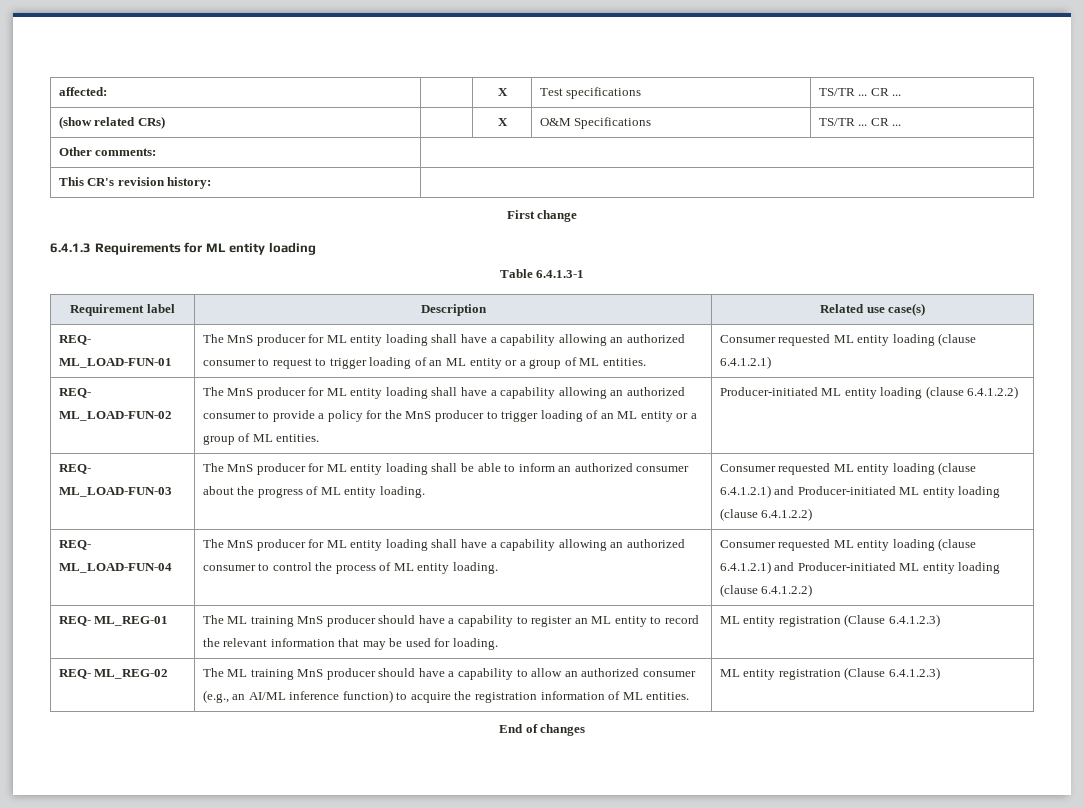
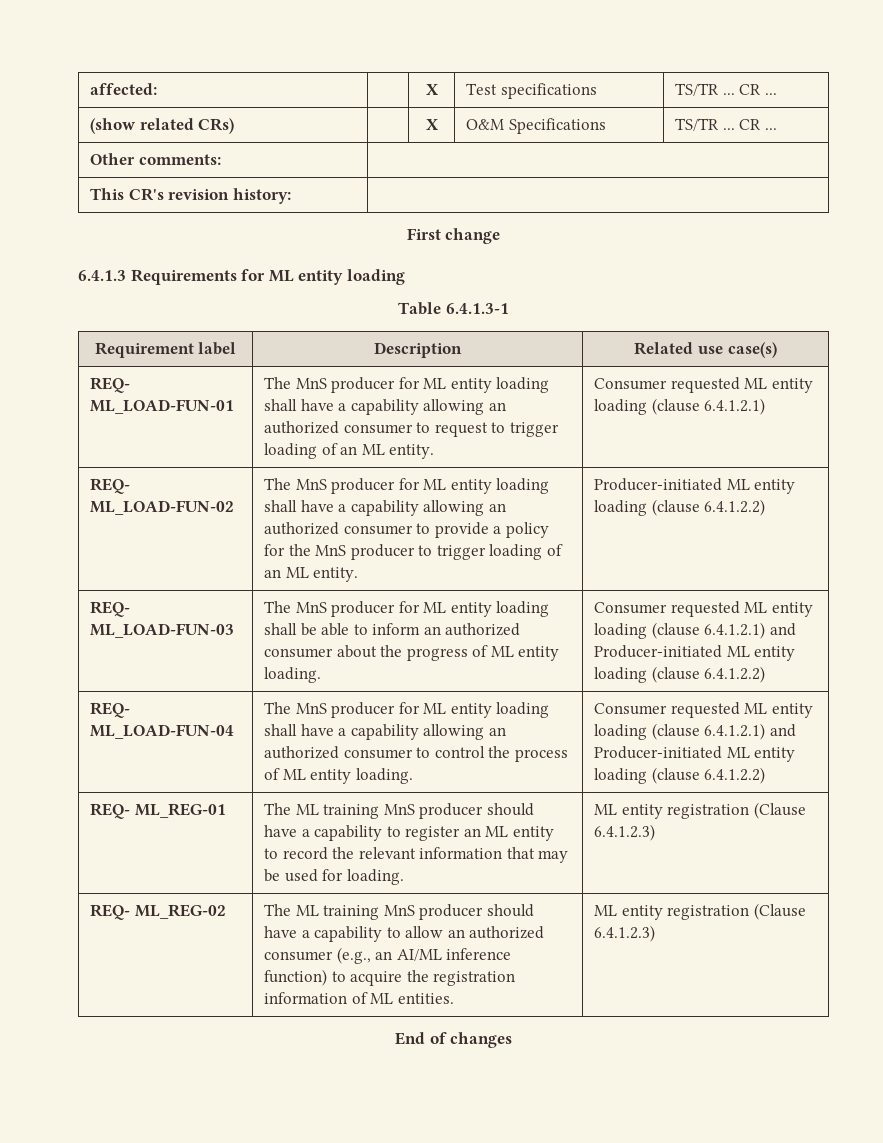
[469,357,646,369] entity or a group of ML entities. -> [389,444,435,459] entity.
[640,411,697,422] [202,433,320,445] entity or a group of ML entities. -> [313,567,359,582] entity.

